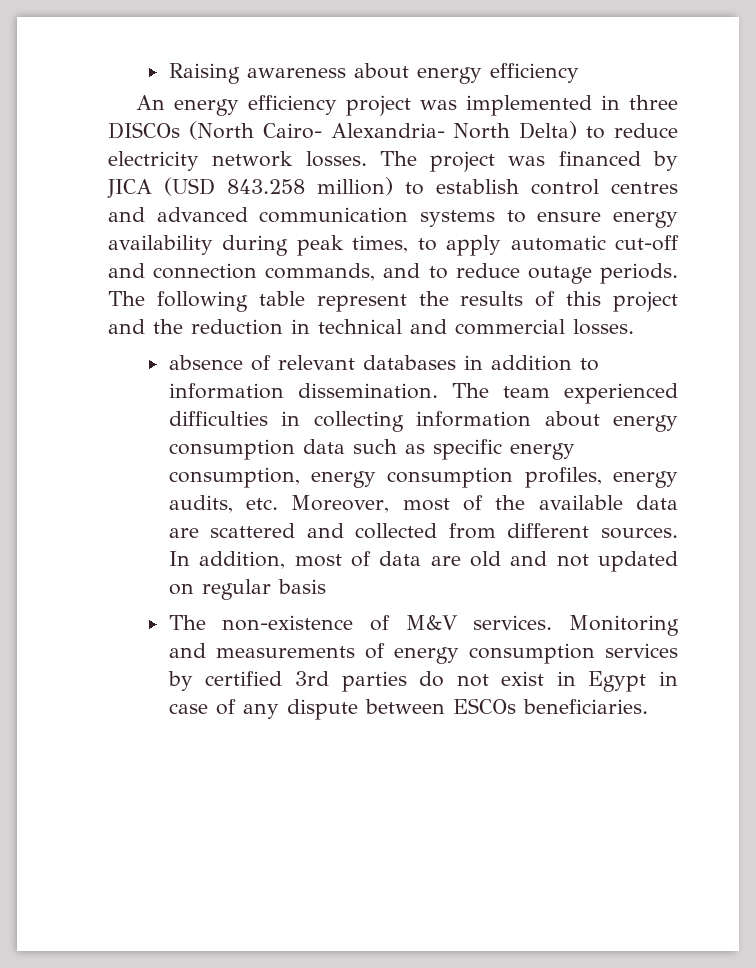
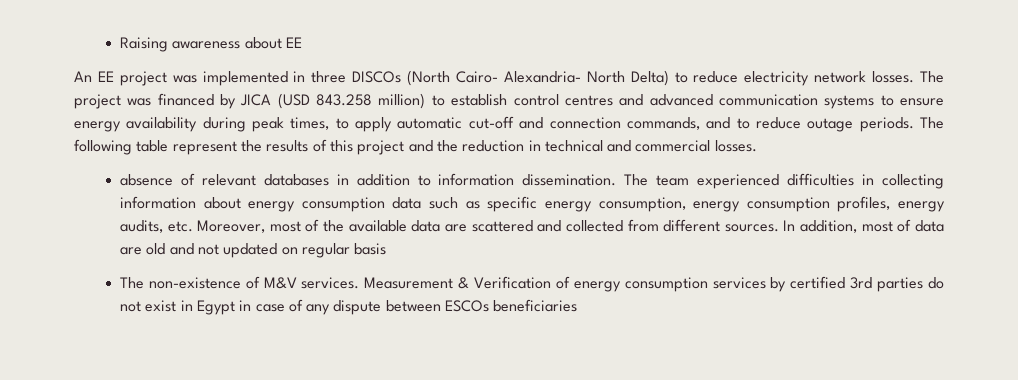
[416,63,579,84] energy efficiency -> [285,37,302,48] EE
[174,95,338,116] energy efficiency -> [97,71,114,82] EE
[569,615,679,636] [168,643,355,658] Monitoring and measurements -> [364,276,552,289] Measurement & Verification
[522,699,648,714] beneficiaries. -> [493,299,578,312] beneficiaries

